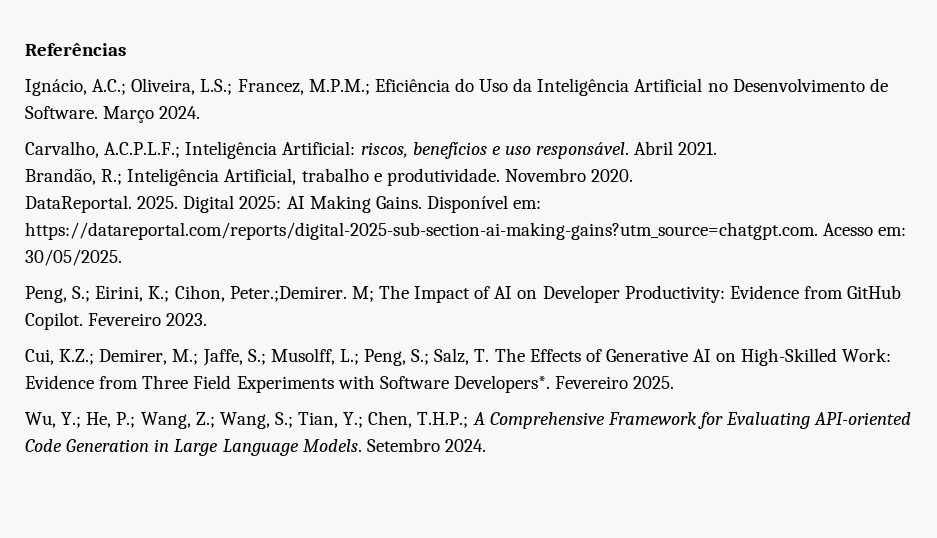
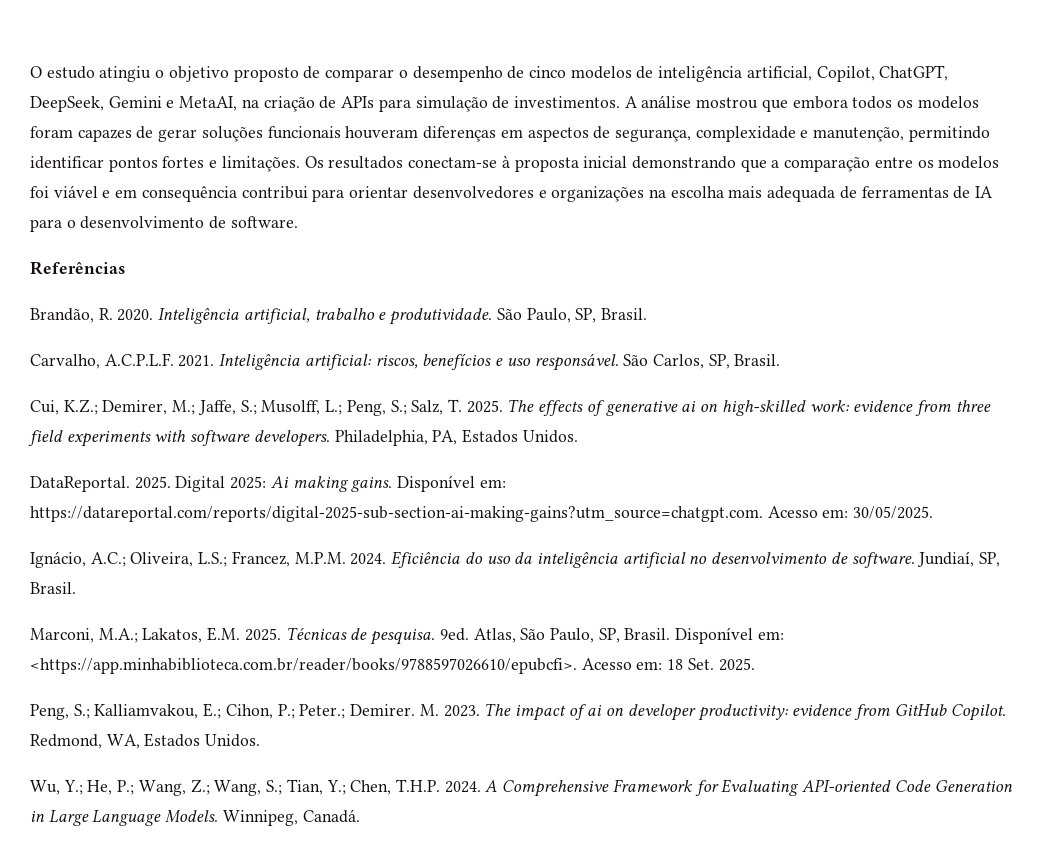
[25,43,126,56] [25,78,888,96] [25,106,201,123] [25,141,356,159] Referências // Ignácio, A.C.; Oliveira, L.S.; Francez, M.P.M.; Eficiência do Uso da Inteligência Artificial no Desenvolvimento de Software. Março 2024. // Carvalho, A.C.P.L.F.; Inteligência Artificial: -> [30,65,949,82] [30,95,979,112] [30,126,990,142] [30,155,1000,172] [30,185,994,202] [30,216,298,232] [30,261,125,275] [30,308,647,325] [30,353,372,370] O estudo atingiu o objetivo proposto de comparar o desempenho de cinco modelos de inteligência artificial, Copilot, ChatGPT, DeepSeek, Gemini e MetaAI, na criação de APIs para simulação de investimentos. A análise mostrou que embora todos os modelos foram capazes de gerar soluções funcionais houveram diferenças em aspectos de segurança, complexidade e manutenção, permitindo identificar pontos fortes e limitações. Os resultados conectam-se à proposta inicial demonstrando que a comparação entre os modelos foi viável e em consequência contribui para orientar desenvolvedores e organizações na escolha mais adequada de ferramentas de IA para o desenvolvimento de software. // Referências // Brandão, R. 2020. Inteligência artificial, trabalho e produtividade. São Paulo, SP, Brasil. // Carvalho, A.C.P.L.F. 2021. Inteligência artificial:
[634,141,718,155] [25,168,634,186] [25,195,542,213] [25,222,907,240] [25,249,122,266] [25,285,902,303] [25,312,208,330] Abril 2021. // Brandão, R.; Inteligência Artificial, trabalho e produtividade. Novembro 2020. // DataReportal. 2025. Digital 2025: AI Making Gains. Disponível em: https://datareportal.com/reports/digital-2025-sub-section-ai-making-gains?utm_source=chatgpt.com. Acesso em: 30/05/2025. // Peng, S.; Eirini, K.; Cihon, Peter.;Demirer. M; The Impact of AI on Developer Productivity: Evidence from GitHub Copilot. Fevereiro 2023. -> [623,354,781,369] São Carlos, SP, Brasil.
[494,348,892,366] [25,375,675,393] The Effects of Generative AI on High-Skilled Work: Evidence from Three Field Experiments with Software Developers*. Fevereiro 2025. -> [466,399,991,416] [28,429,578,447] [30,475,506,492] [30,506,934,522] [30,551,1001,568] [30,582,76,594] [30,627,784,645] [30,658,755,674] [30,703,1006,721] [30,733,261,749] 2025. The effects of generative ai on high-skilled work: evidence from three field experiments with software developers. Philadelphia, PA, Estados Unidos. // DataReportal. 2025. Digital 2025: Ai making gains. Disponível em: https://datareportal.com/reports/digital-2025-sub-section-ai-making-gains?utm_source=chatgpt.com. Acesso em: 30/05/2025. // Ignácio, A.C.; Oliveira, L.S.; Francez, M.P.M. 2024. Eficiência do uso da inteligência artificial no desenvolvimento de software. Jundiaí, SP, Brasil. // Marconi, M.A.; Lakatos, E.M. 2025. Técnicas de pesquisa. 9ed. Atlas, São Paulo, SP, Brasil. Disponível em: <https://app.minhabiblioteca.com.br/reader/books/9788597026610/epubcfi>. Acesso em: 18 Set. 2025. // Peng, S.; Kalliamvakou, E.; Cihon, P.; Peter.; Demirer. M. 2023. The impact of ai on developer productivity: evidence from GitHub Copilot. Redmond, WA, Estados Unidos.
[417,412,469,428] T.H.P.; -> [395,779,481,793] T.H.P. 2024.
[366,438,486,452] Setembro 2024. -> [222,809,360,826] Winnipeg, Canadá.

